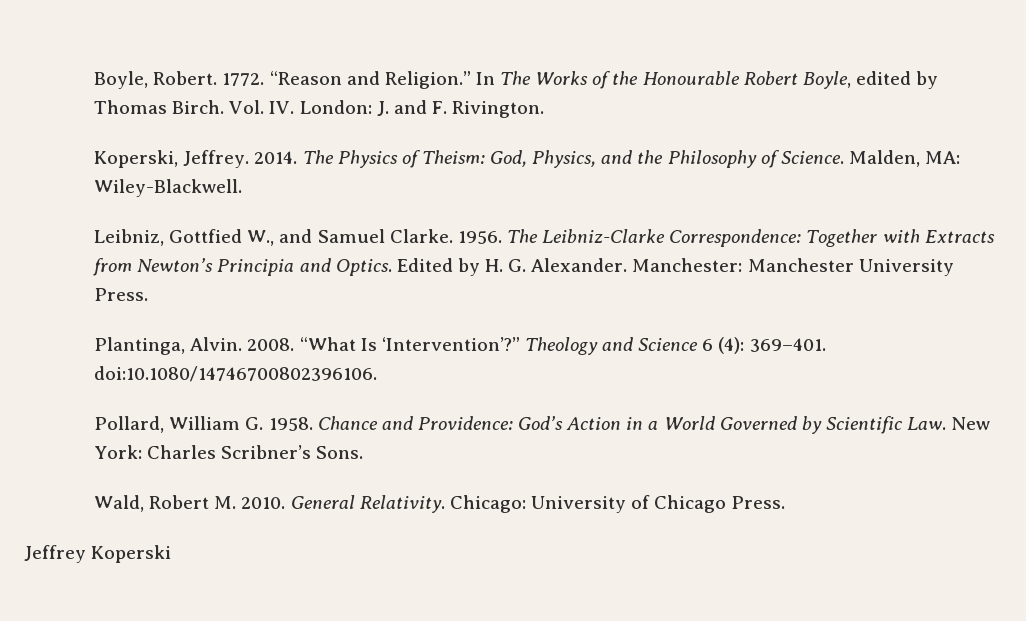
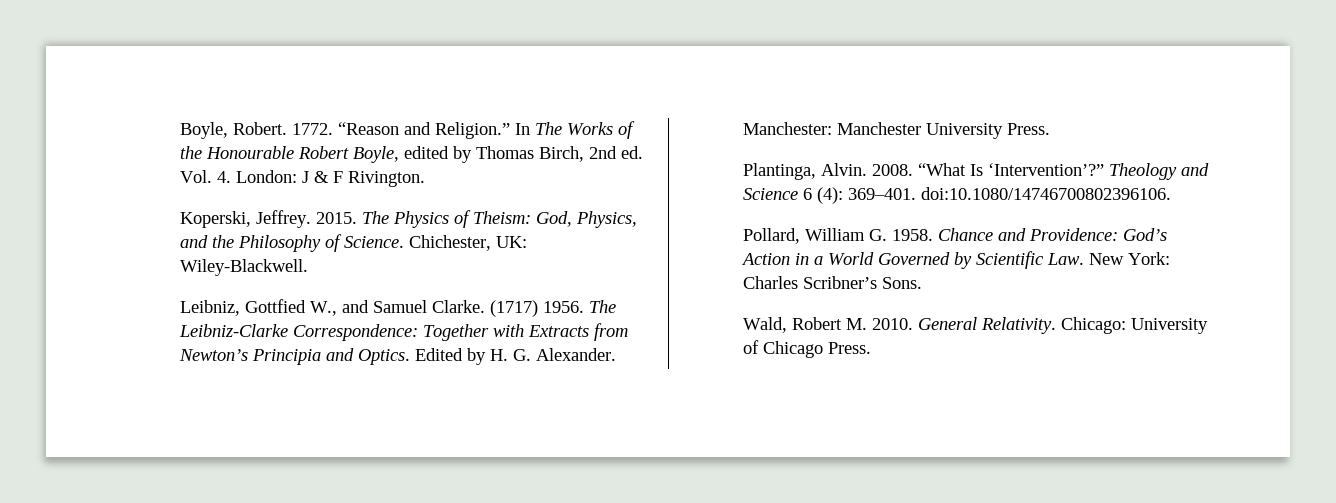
[172,100,447,116] Birch. Vol. IV. London: J. and F. -> [538,146,643,162] [179,170,343,183] Birch, 2nd ed. Vol. 4. London: J & F
[254,151,298,164] 2014. -> [315,212,357,224] 2015.
[848,150,961,167] Malden, MA: -> [408,235,527,251] Chichester, UK:
(453, 236) none -> [489,300,538,317] (1717)
[24,545,172,563] // Jeffrey Koperski -> (871, 348) none

